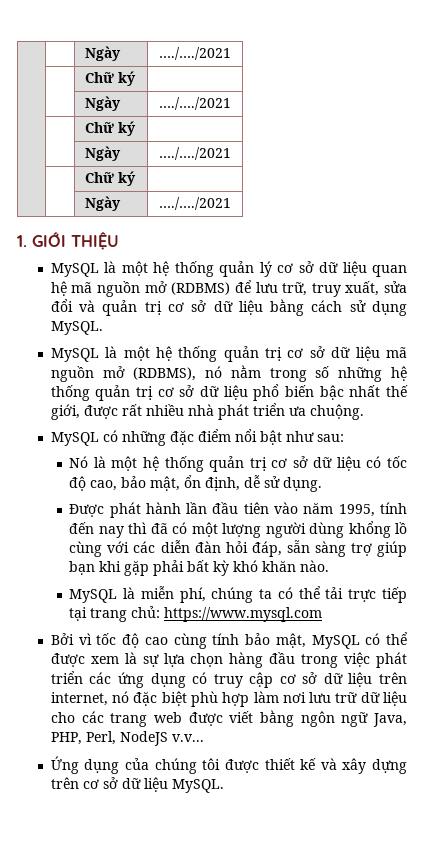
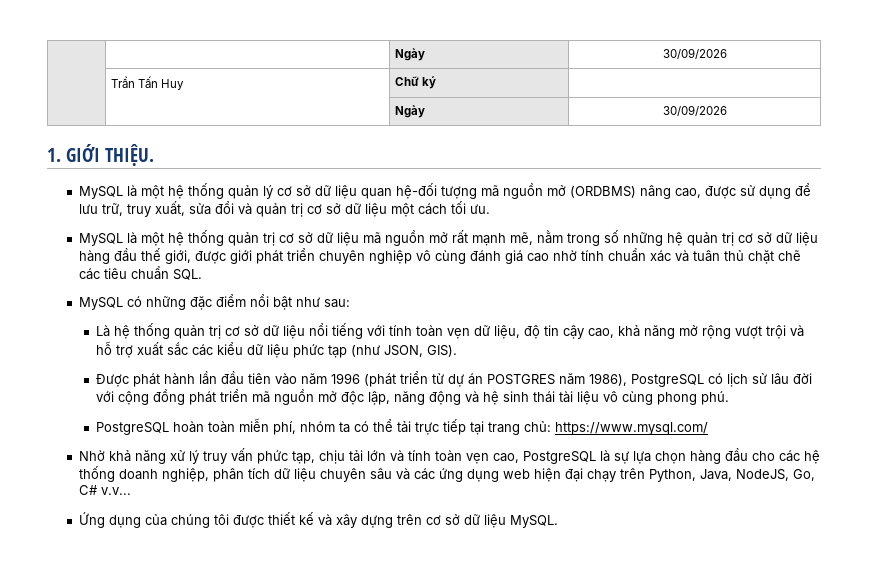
[84,46,121,61] [159,47,232,60] [84,71,136,86] [84,96,121,111] [159,97,232,110] [84,121,136,136] [84,146,121,161] [159,147,232,160] [84,171,136,186] [84,196,121,211] [159,197,232,210] | | Ngày | …./…./2021 // | | Chữ ký | // | | Ngày | …./…./2021 // | | Chữ ký | // | | Ngày | …./…./2021 // | | Chữ ký | // | | Ngày | …./…./2021 -> [394,48,425,61] [662,48,727,60] [110,76,184,90] [394,76,436,89] [394,105,425,118] [662,105,727,117] | | Ngày | 30/09/2026 // | Trần Tấn Huy | Chữ ký | // | | Ngày | 30/09/2026
[71,232,119,250] THIỆU -> [105,144,155,166] THIỆU.
[50,281,231,297] hệ mã nguồn mở (RDBMS) -> [395,183,791,199] hệ-đối tượng mã nguồn mở (ORDBMS) nâng cao, được sử dụng
[270,299,407,316] [50,321,103,335] bằng cách sử dụng MySQL. -> [390,201,490,217] một cách tối ưu.
[133,366,223,381] (RDBMS), nó -> [451,230,533,246] rất mạnh mẽ,
[50,384,408,401] [50,403,364,420] thống quản trị cơ sở dữ liệu phổ biến bậc nhất thế giới, được rất nhiều nhà phát triển ưa chuộng. -> [686,232,818,246] [78,248,801,264] [78,266,202,280] quản trị cơ sở dữ liệu hàng đầu thế giới, được giới phát triển chuyên nghiệp vô cùng đánh giá cao nhờ tính chuẩn xác và tuân thủ chặt chẽ các tiêu chuẩn SQL.
[69,456,407,472] [69,475,323,492] Nó là một hệ thống quản trị cơ sở dữ liệu có tốc độ cao, bảo mật, ổn định, dễ sử dụng. -> [95,323,804,339] [95,341,457,358] Là hệ thống quản trị cơ sở dữ liệu nổi tiếng với tính toàn vẹn dữ liệu, độ tin cậy cao, khả năng mở rộng vượt trội và hỗ trợ xuất sắc các kiểu dữ liệu phức tạp (như JSON, GIS).
[338,502,407,517] [69,521,407,538] [69,540,408,557] [69,560,330,576] [69,587,136,603] 1995, tính đến nay thì đã có một lượng người dùng khổng lồ cùng với các diễn đàn hỏi đáp, sẵn sàng trợ giúp bạn khi gặp phải bất kỳ khó khăn nào. // MySQL là -> [330,371,812,387] [95,389,729,405] [95,421,235,435] 1996 (phát triển từ dự án POSTGRES năm 1986), PostgreSQL có lịch sử lâu đời với cộng đồng phát triển mã nguồn mở độc lập, năng động và hệ sinh thái tài liệu vô cùng phong phú. // PostgreSQL hoàn toàn
[211,587,254,603] chúng -> [299,421,335,432] nhóm
[164,607,323,622] [50,632,407,649] [50,653,119,667] https://www.mysql.com // Bởi vì tốc độ cao cùng tính bảo mật, MySQL có thể được xem -> [554,422,708,435] [78,448,596,464] https://www.mysql.com/ // Nhờ khả năng xử lý truy vấn phức tạp, chịu tải lớn và tính toàn vẹn cao, PostgreSQL
[301,652,407,668] [50,671,408,688] [50,691,407,707] [50,710,407,727] [50,731,168,746] trong việc phát triển các ứng dụng có truy cập cơ sở dữ liệu trên internet, nó đặc biệt phù hợp làm nơi lưu trữ dữ liệu cho các trang web được viết bằng ngôn ngữ Java, PHP, Perl, NodeJS -> [751,450,820,464] [78,466,815,482] [78,485,97,495] cho các hệ thống doanh nghiệp, phân tích dữ liệu chuyên sâu và các ứng dụng web hiện đại chạy trên Python, Java, NodeJS, Go, C#

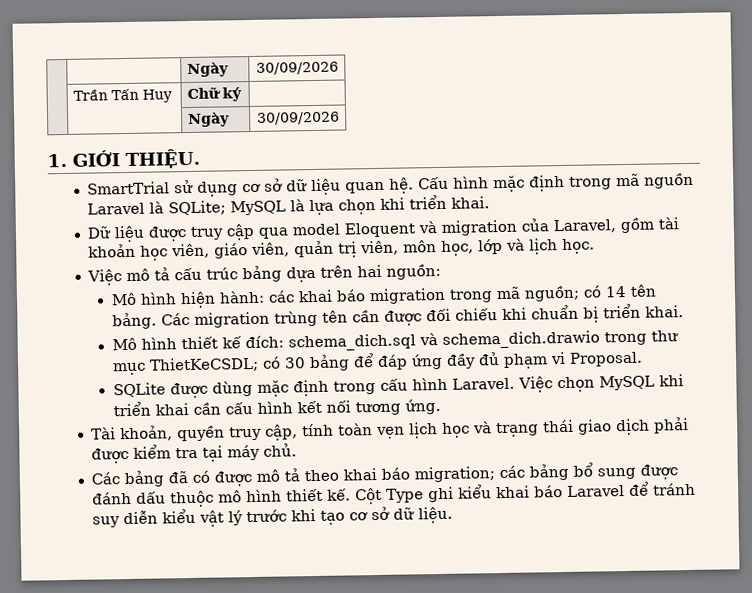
[78,183,273,199] MySQL là một hệ thống quản lý -> [87,179,239,197] SmartTrial sử dụng
[395,183,811,199] [78,201,490,217] [78,230,818,246] [78,248,801,264] [78,266,202,280] [78,294,350,310] [95,323,804,339] [95,341,457,358] [95,371,812,387] [95,389,729,405] [95,418,708,435] [78,448,820,464] [78,466,815,482] [78,485,131,495] [78,512,558,528] hệ-đối tượng mã nguồn mở (ORDBMS) nâng cao, được sử dụng để lưu trữ, truy xuất, sửa đổi và quản trị cơ sở dữ liệu một cách tối ưu. // MySQL là một hệ thống quản trị cơ sở dữ liệu mã nguồn mở rất mạnh mẽ, nằm trong số những hệ quản trị cơ sở dữ liệu hàng đầu thế giới, được giới phát triển chuyên nghiệp vô cùng đánh giá cao nhờ tính chuẩn xác và tuân thủ chặt chẽ các tiêu chuẩn SQL. // MySQL có những đặc điểm nổi bật như sau: // Là hệ thống quản trị cơ sở dữ liệu nổi tiếng với tính toàn vẹn dữ liệu, độ tin cậy cao, khả năng mở rộng vượt trội và hỗ trợ xuất sắc các kiểu dữ liệu phức tạp (như JSON, GIS). // Được phát hành lần đầu tiên vào năm 1996 (phát triển từ dự án POSTGRES năm 1986), PostgreSQL có lịch sử lâu đời với cộng đồng phát triển mã nguồn mở độc lập, năng động và hệ sinh thái tài liệu vô cùng phong phú. // PostgreSQL hoàn toàn miễn phí, nhóm ta có thể tải trực tiếp tại trang chủ: https://www.mysql.com/ // Nhờ khả năng xử lý truy vấn phức tạp, chịu tải lớn và tính toàn vẹn cao, PostgreSQL là sự lựa chọn hàng đầu cho các hệ thống doanh nghiệp, phân tích dữ liệu chuyên sâu và các ứng dụng web hiện đại chạy trên Python, Java, NodeJS, Go, C# v.v... // Ứng dụng của chúng tôi được thiết kế và xây dựng trên cơ sở dữ liệu MySQL. -> [389,172,695,194] [87,194,491,216] [87,217,680,243] [88,238,596,261] [87,263,442,286] [110,284,657,309] [111,303,684,330] [111,330,679,352] [112,351,643,376] [112,374,684,399] [112,398,441,417] [91,416,690,442] [91,443,298,464] [91,462,679,488] [92,481,697,508] [92,506,454,528] hệ. Cấu hình mặc định trong mã nguồn Laravel là SQLite; MySQL là lựa chọn khi triển khai. // Dữ liệu được truy cập qua model Eloquent và migration của Laravel, gồm tài khoản học viên, giáo viên, quản trị viên, môn học, lớp và lịch học. // Việc mô tả cấu trúc bảng dựa trên hai nguồn: // Mô hình hiện hành: các khai báo migration trong mã nguồn; có 14 tên bảng. Các migration trùng tên cần được đối chiếu khi chuẩn bị triển khai. // Mô hình thiết kế đích: schema_dich.sql và schema_dich.drawio trong thư mục ThietKeCSDL; có 30 bảng để đáp ứng đầy đủ phạm vi Proposal. // SQLite được dùng mặc định trong cấu hình Laravel. Việc chọn MySQL khi triển khai cần cấu hình kết nối tương ứng. // Tài khoản, quyền truy cập, tính toàn vẹn lịch học và trạng thái giao dịch phải được kiểm tra tại máy chủ. // Các bảng đã có được mô tả theo khai báo migration; các bảng bổ sung được đánh dấu thuộc mô hình thiết kế. Cột Type ghi kiểu khai báo Laravel để tránh suy diễn kiểu vật lý trước khi tạo cơ sở dữ liệu.

